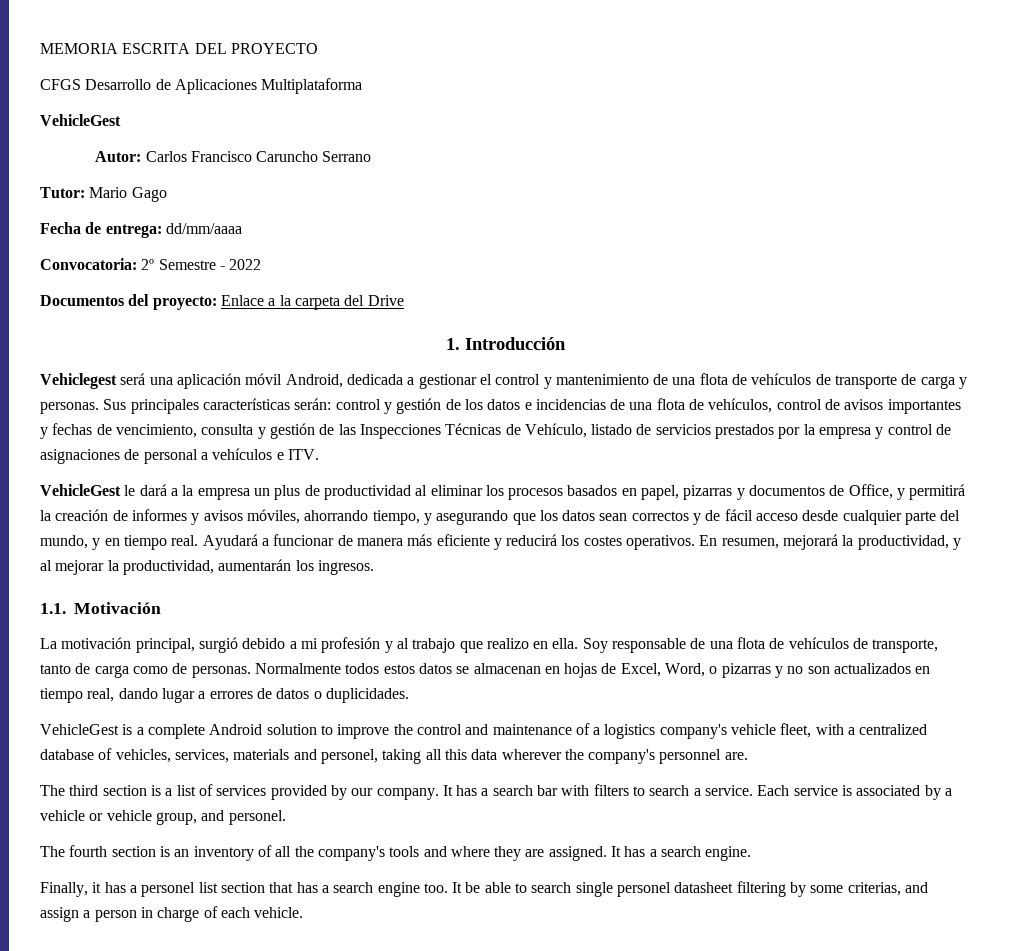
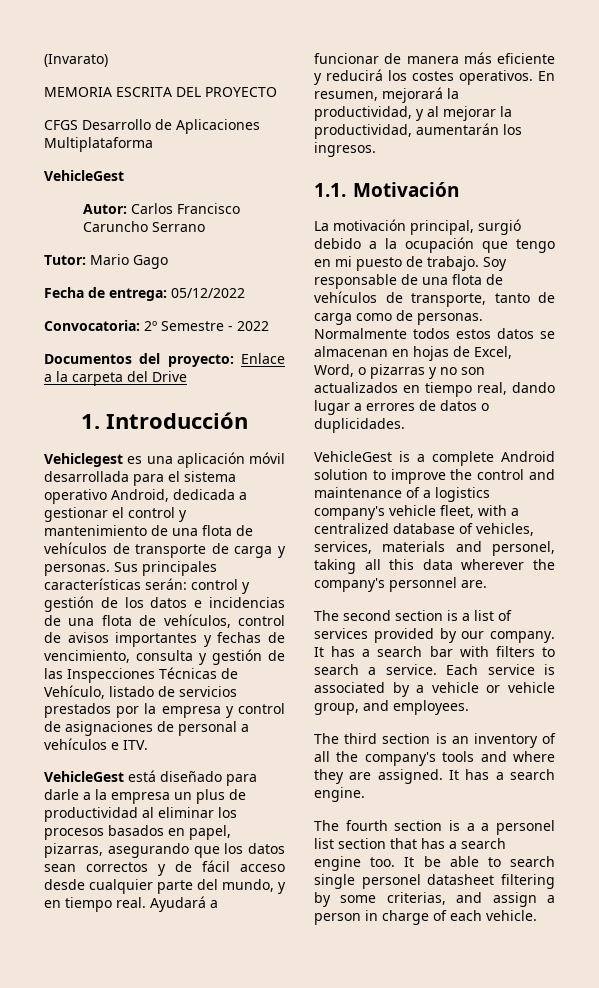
(40, 48) none -> [44,54,108,67] (Invarato) //
[165,223,242,234] dd/mm/aaaa -> [171,288,245,298] 05/12/2022
[120,373,146,385] será -> [127,456,143,464] es
(283, 379) none -> [44,471,236,486] [44,489,107,504] desarrollada para el sistema operativo
[124,484,167,496] le dará -> [128,770,257,786] [44,789,79,800] está diseñado para darle
[683,484,966,500] [40,509,432,525] pizarras y documentos de Office, y permitirá la creación de informes y avisos móviles, ahorrando tiempo, y -> [44,843,103,858] pizarras,
[300,637,579,653] mi profesión y al trabajo que realizo en ella. -> [385,237,555,253] [314,256,479,271] la ocupación que tengo en mi puesto de trabajo.
[69,785,99,796] third -> [343,610,391,621] second
[228,810,286,825] [40,845,108,857] personel. // The fourth -> [393,700,469,715] [314,733,378,744] employees. // The third
[40,882,126,897] Finally, it has -> [314,820,475,831] The fourth section is a

